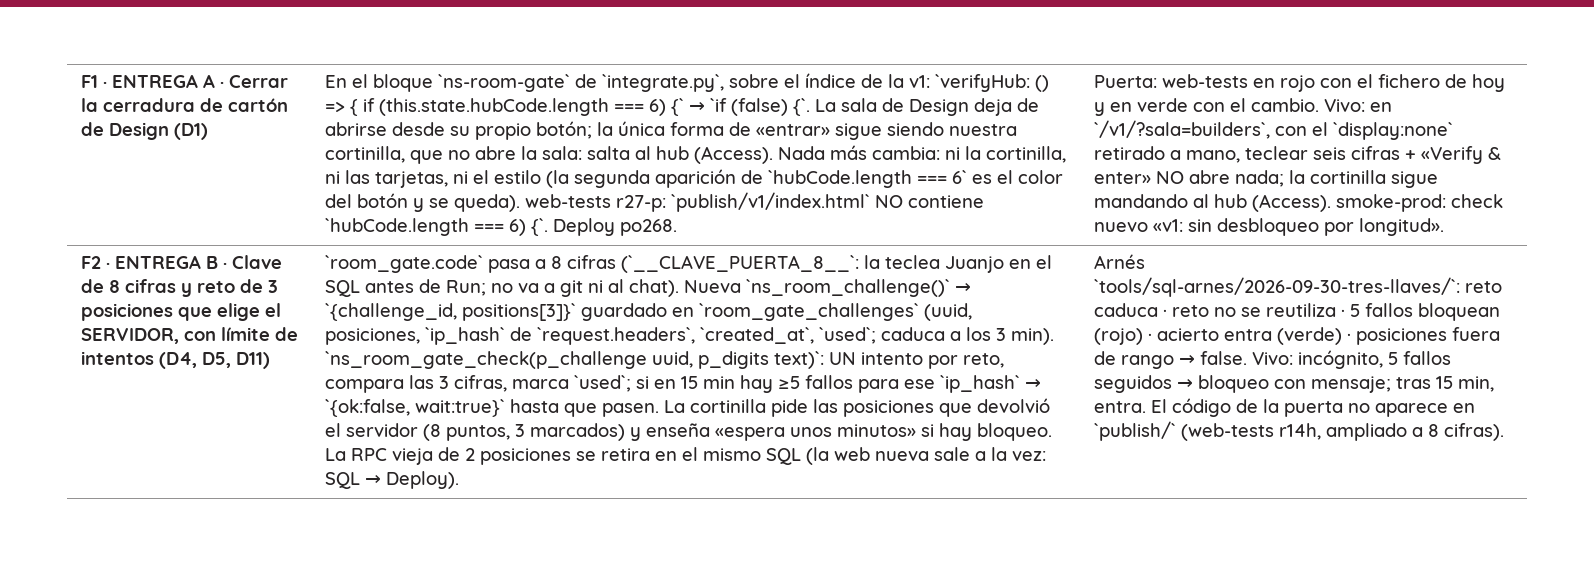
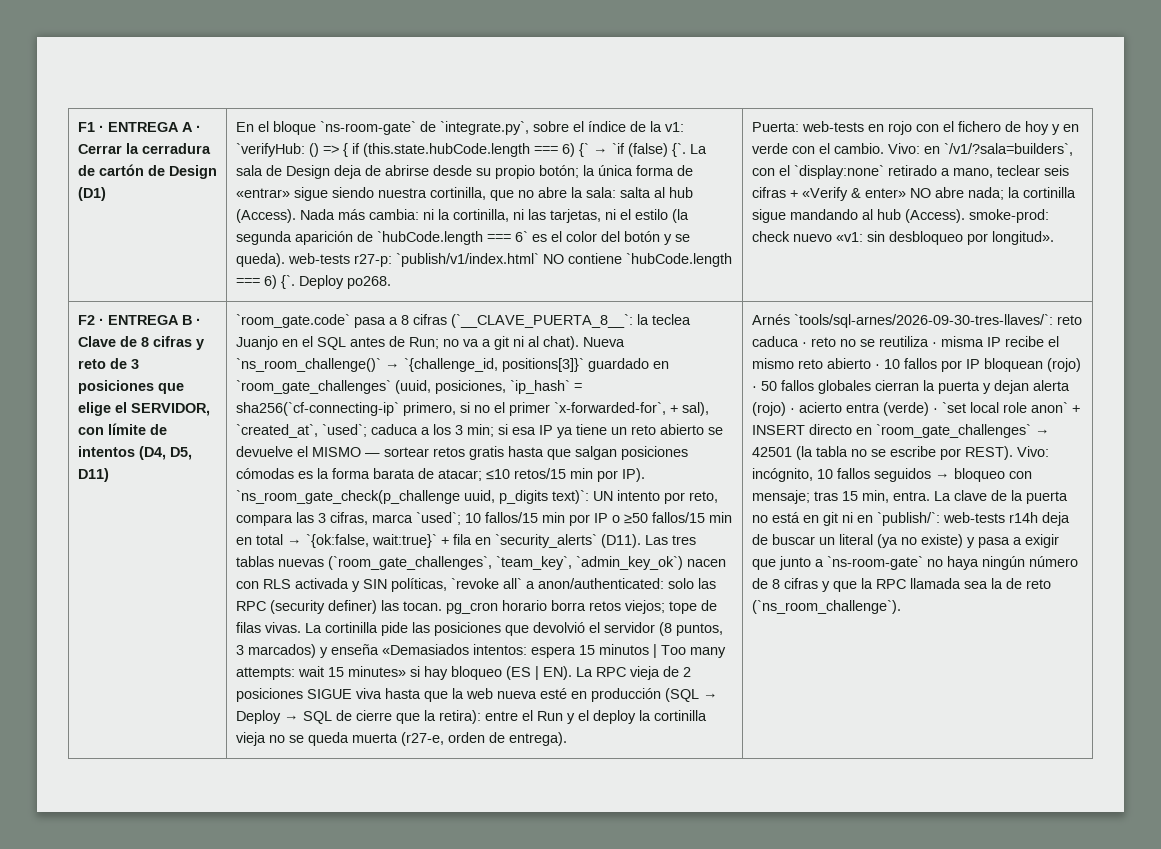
[509,327,695,345] de `request.headers`, -> [573,383,582,391] [235,402,709,416] = sha256(`cf-connecting-ip` primero, si no el primer `x-forwarded-for`, + sal),
[1010,328,1054,345] min). -> [466,424,723,438] [235,446,688,460] [235,468,645,482] min; si esa IP ya tiene un reto abierto se devuelve el MISMO — sortear retos gratis hasta que salgan posiciones cómodas es la forma barata de atacar; ≤10 retos/15 min por IP).
[635,375,1041,393] [324,399,659,417] si en 15 min hay ≥5 fallos para ese `ip_hash` → `{ok:false, wait:true}` hasta que pasen. -> [464,512,732,526] [235,534,696,548] [235,556,726,570] [235,578,716,592] [235,600,717,614] [235,622,301,633] 10 fallos/15 min por IP o ≥50 fallos/15 min en total → `{ok:false, wait:true}` + fila en `security_alerts` (D11). Las tres tablas nuevas (`room_gate_challenges`, `team_key`, `admin_key_ok`) nacen con RLS activada y SIN políticas, `revoke all` a anon/authenticated: solo las RPC (security definer) las tocan. pg_cron horario borra retos viejos; tope de filas vivas.
[714,423,1052,441] «espera unos minutos» si hay bloqueo. -> [381,644,726,658] [235,666,572,680] «Demasiados intentos: espera 15 minutos | Too many attempts: wait 15 minutes» si hay bloqueo (ES | EN).
[575,447,1046,465] [324,471,459,489] se retira en el mismo SQL (la web nueva sale a la vez: SQL → Deploy). -> [306,688,718,702] [235,710,707,724] [235,732,567,746] SIGUE viva hasta que la web nueva esté en producción (SQL → Deploy → SQL de cierre que la retira): entre el Run y el deploy la cortinilla vieja no se queda muerta (r27-e, orden de entrega).
[1349,303,1500,321] [1093,327,1500,345] [1093,351,1247,369] 5 fallos bloquean (rojo) · acierto entra (verde) · posiciones fuera de rango → false. -> [940,336,1059,347] [751,358,1081,372] [751,380,1070,394] [751,402,1080,416] [751,424,1050,438] [751,446,1013,460] misma IP recibe el mismo reto abierto · 10 fallos por IP bloquean (rojo) · 50 fallos globales cierran la puerta y dejan alerta (rojo) · acierto entra (verde) · `set local role anon` + INSERT directo en `room_gate_challenges` → 42501 (la tabla no se escribe por REST).
[1387,352,1398,365] 5 -> [816,469,833,479] 10
[1150,398,1231,417] El código -> [933,490,987,501] La clave
[1374,403,1475,417] [1093,421,1504,441] aparece en `publish/` (web-tests r14h, ampliado a 8 cifras). -> [771,512,1070,526] [751,534,1059,548] [751,556,1078,570] [751,578,1051,592] [751,600,901,614] está en git ni en `publish/`: web-tests r14h deja de buscar un literal (ya no existe) y pasa a exigir que junto a `ns-room-gate` no haya ningún número de 8 cifras y que la RPC llamada sea la de reto (`ns_room_challenge`).

